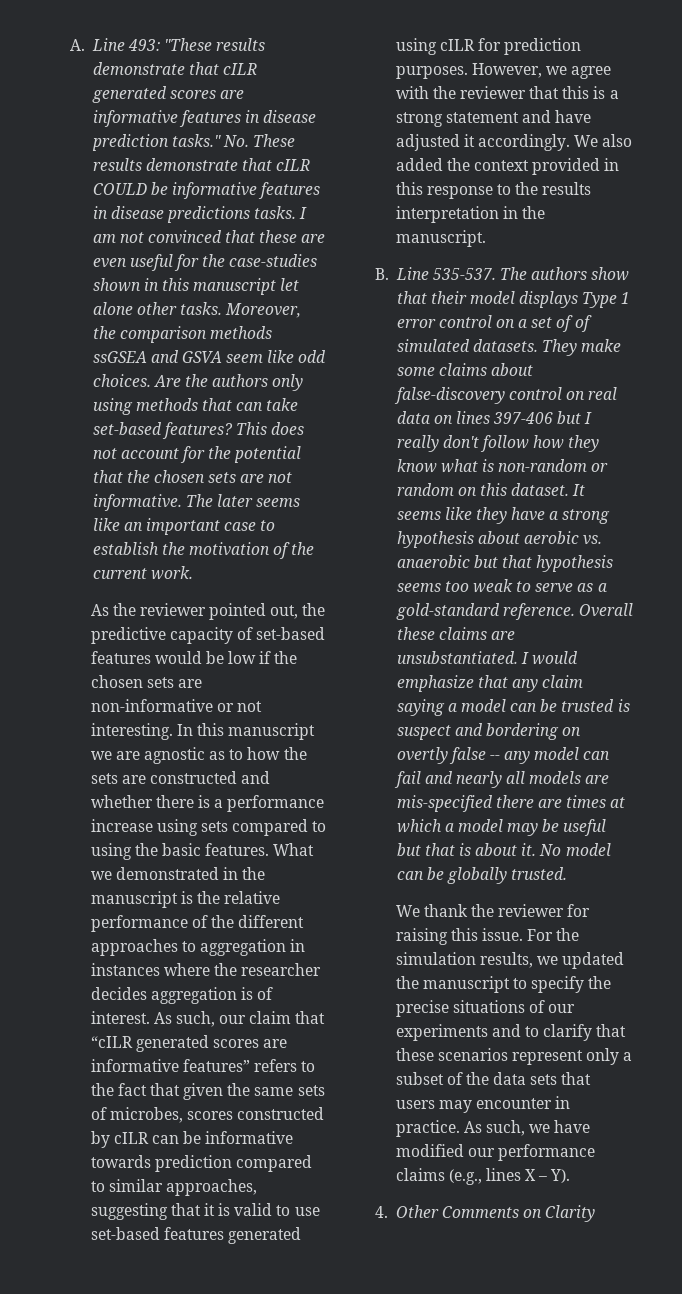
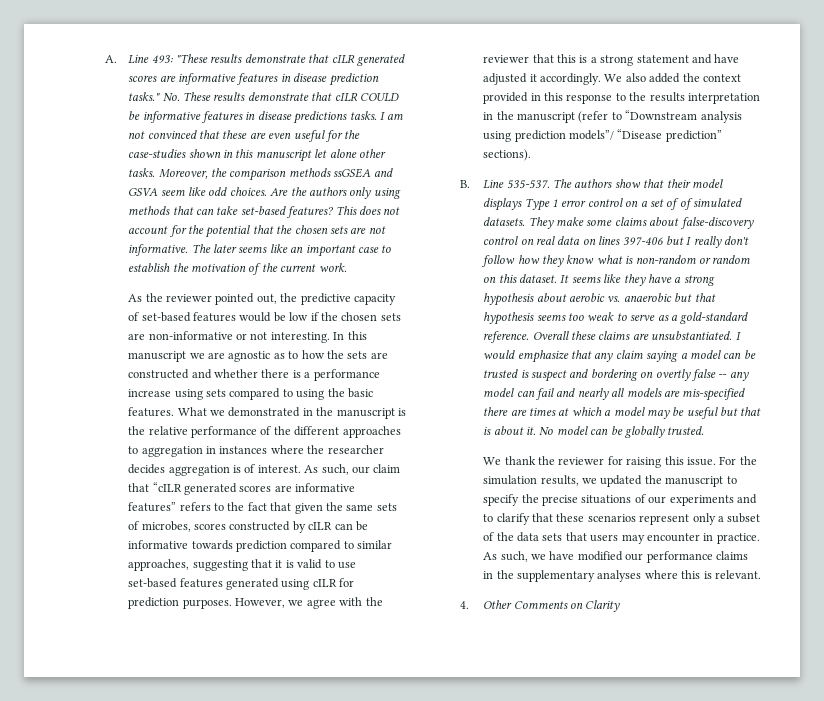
[395,230,486,247] manuscript. -> [517,110,742,123] [483,129,722,142] [483,149,532,161] manuscript (refer to “Downstream analysis using prediction models”/ “Disease prediction” sections).
[448,1168,571,1185] (e.g., lines X – Y). -> [483,570,761,582] in the supplementary analyses where this is relevant.

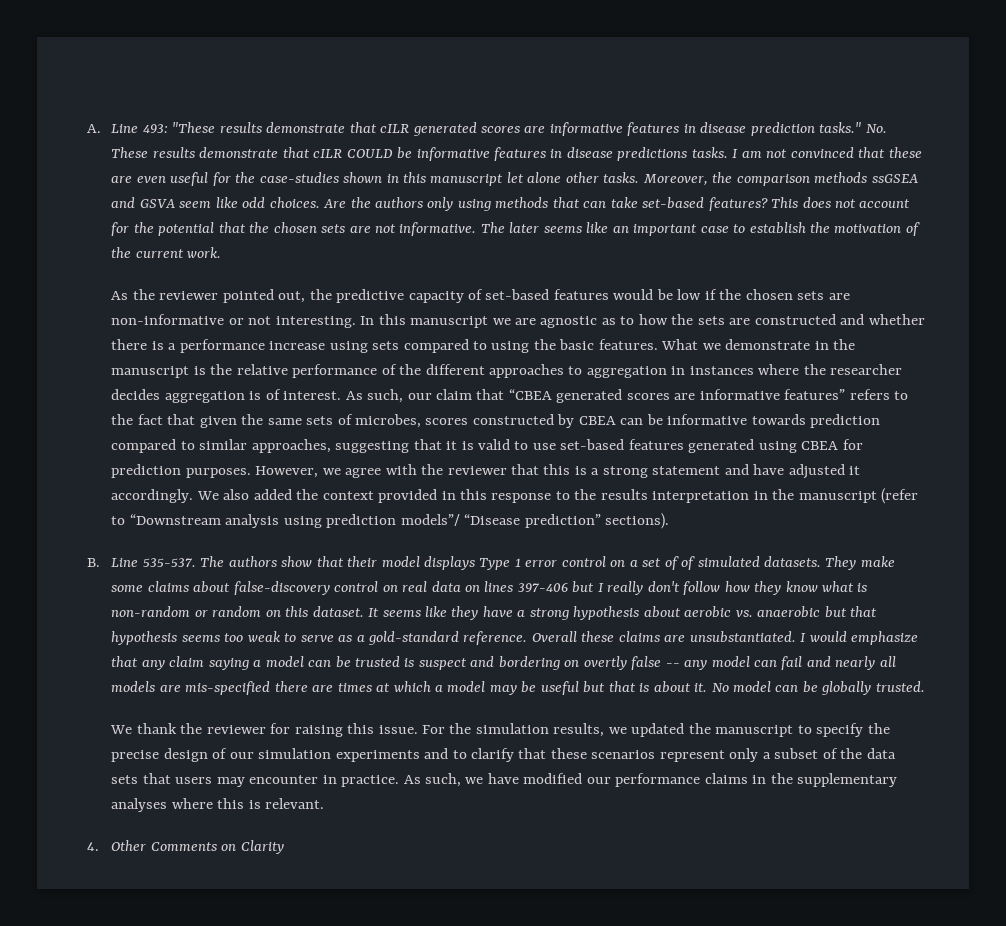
[228,407,301,417] demonstrated -> [725,339,811,350] demonstrate
[152,482,182,492] “cILR -> [508,389,552,400] “CBEA
[308,522,333,530] cILR -> [578,416,616,425] CBEA
[312,579,337,587] cILR -> [801,441,839,450] CBEA
[581,495,632,504] situations -> [163,748,208,762] design
(667, 500) none -> [258,748,332,759] simulation

